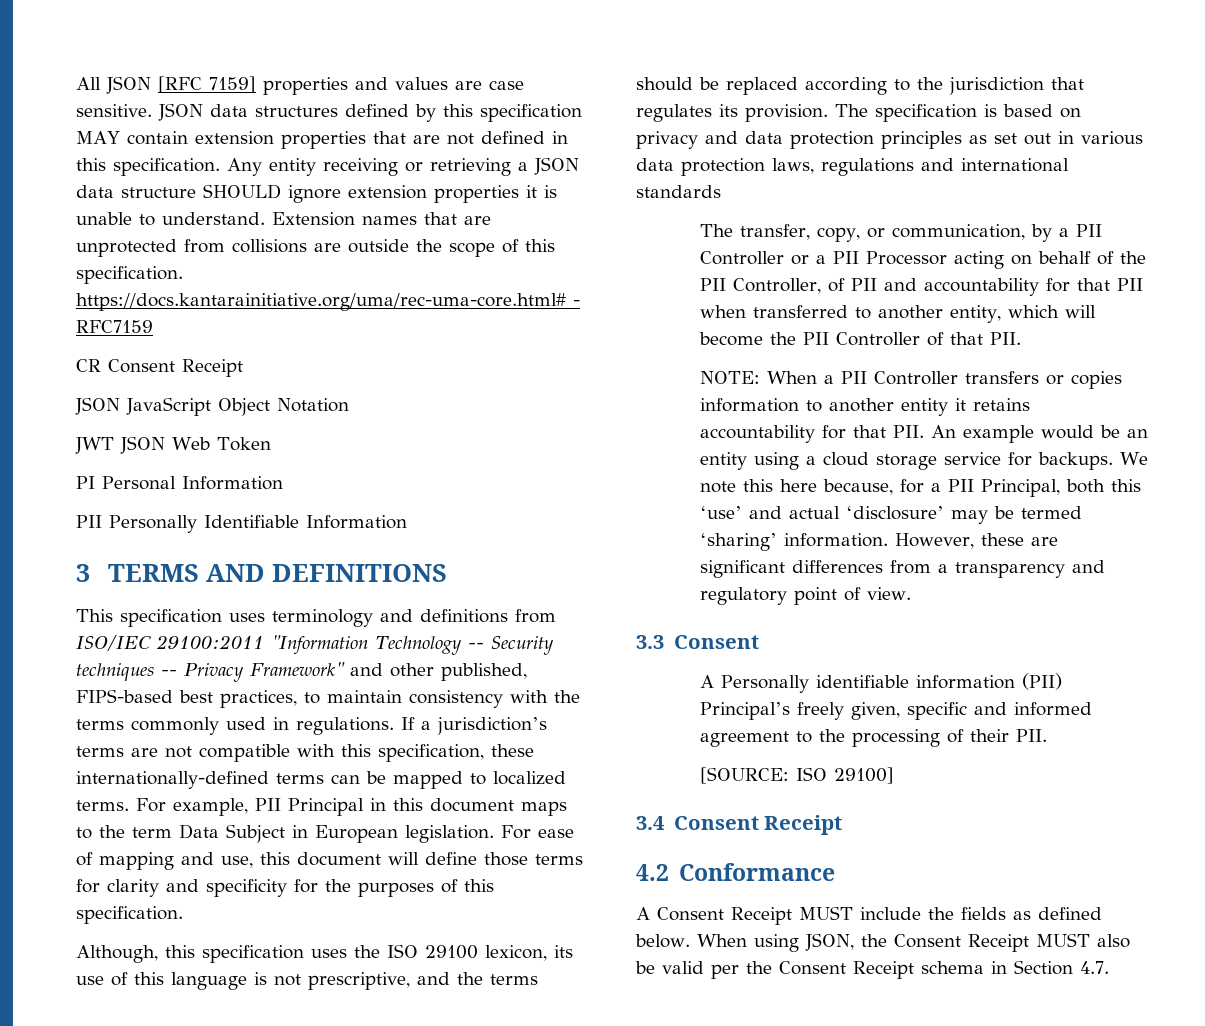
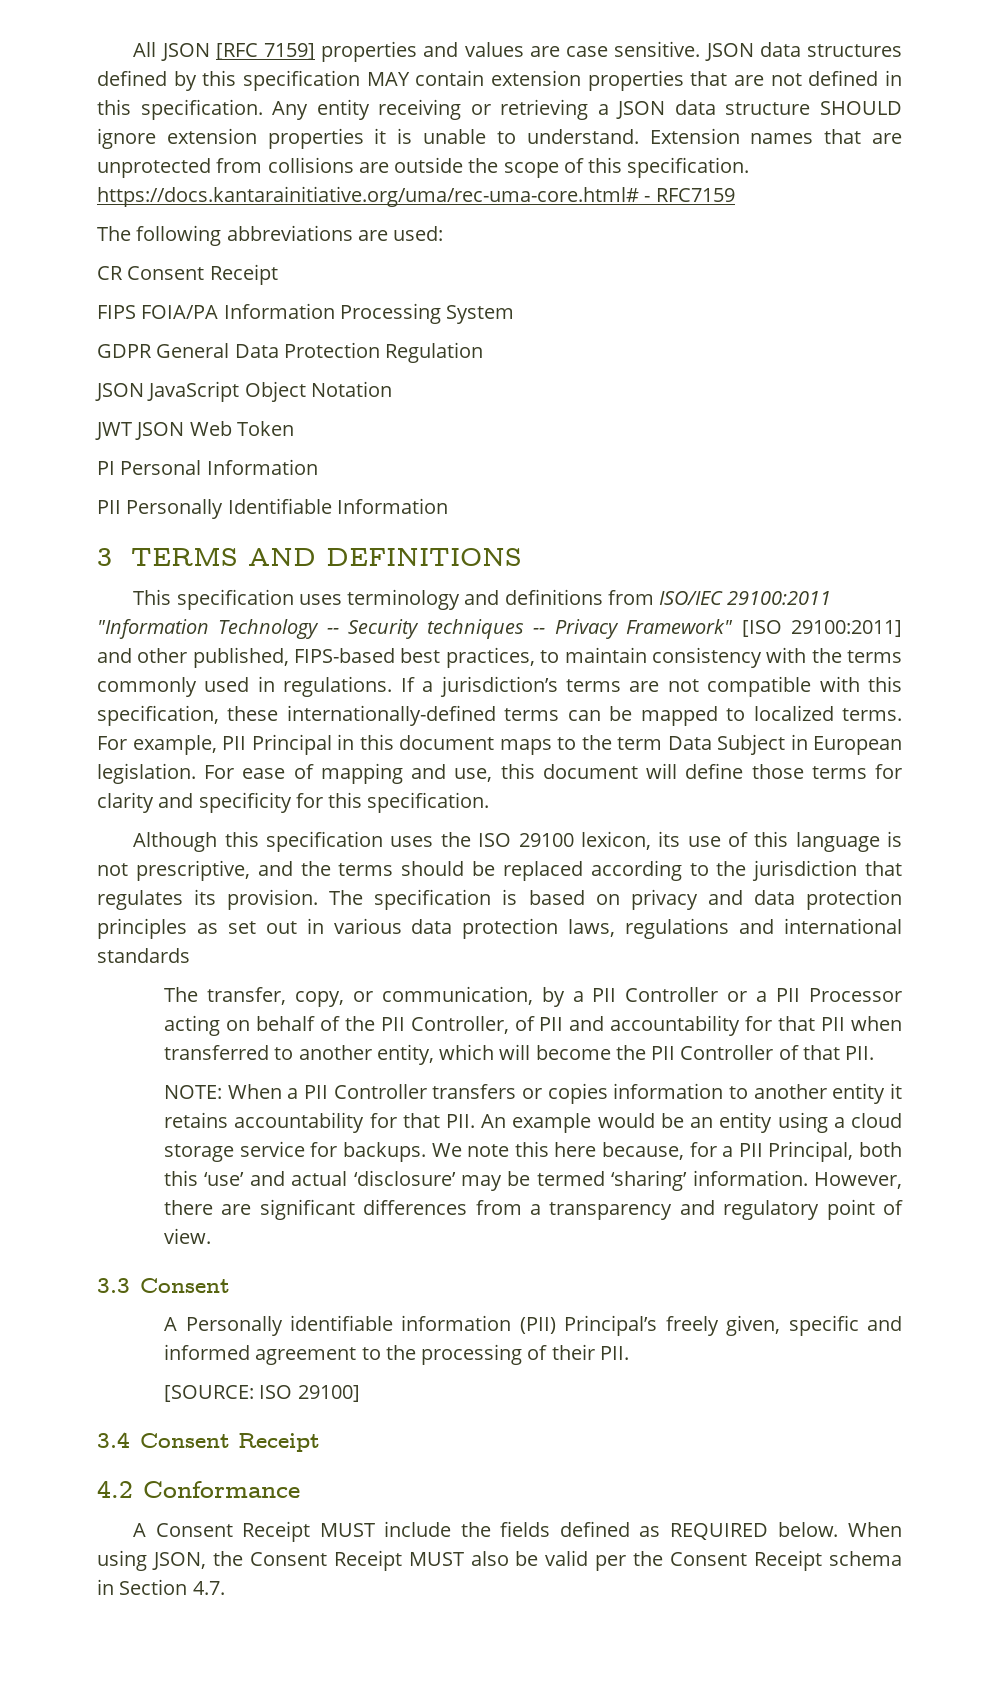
[76,359,243,377] CR Consent Receipt -> [97,225,444,246] [97,264,278,285] [97,303,515,324] [97,342,484,363] The following abbreviations are used: // CR Consent Receipt // FIPS FOIA/PA Information Processing System // GDPR General Data Protection Regulation
(345, 669) none -> [741,620,902,637] [ISO 29100:2011]
[325,879,458,897] the purposes of -> (323, 800) none
[76,945,158,963] Although, -> [133,832,218,852] Although
[980,533,1024,546] these -> [164,1200,214,1215] there
[1013,907,1102,920] as defined -> [559,1521,768,1540] defined as REQUIRED

